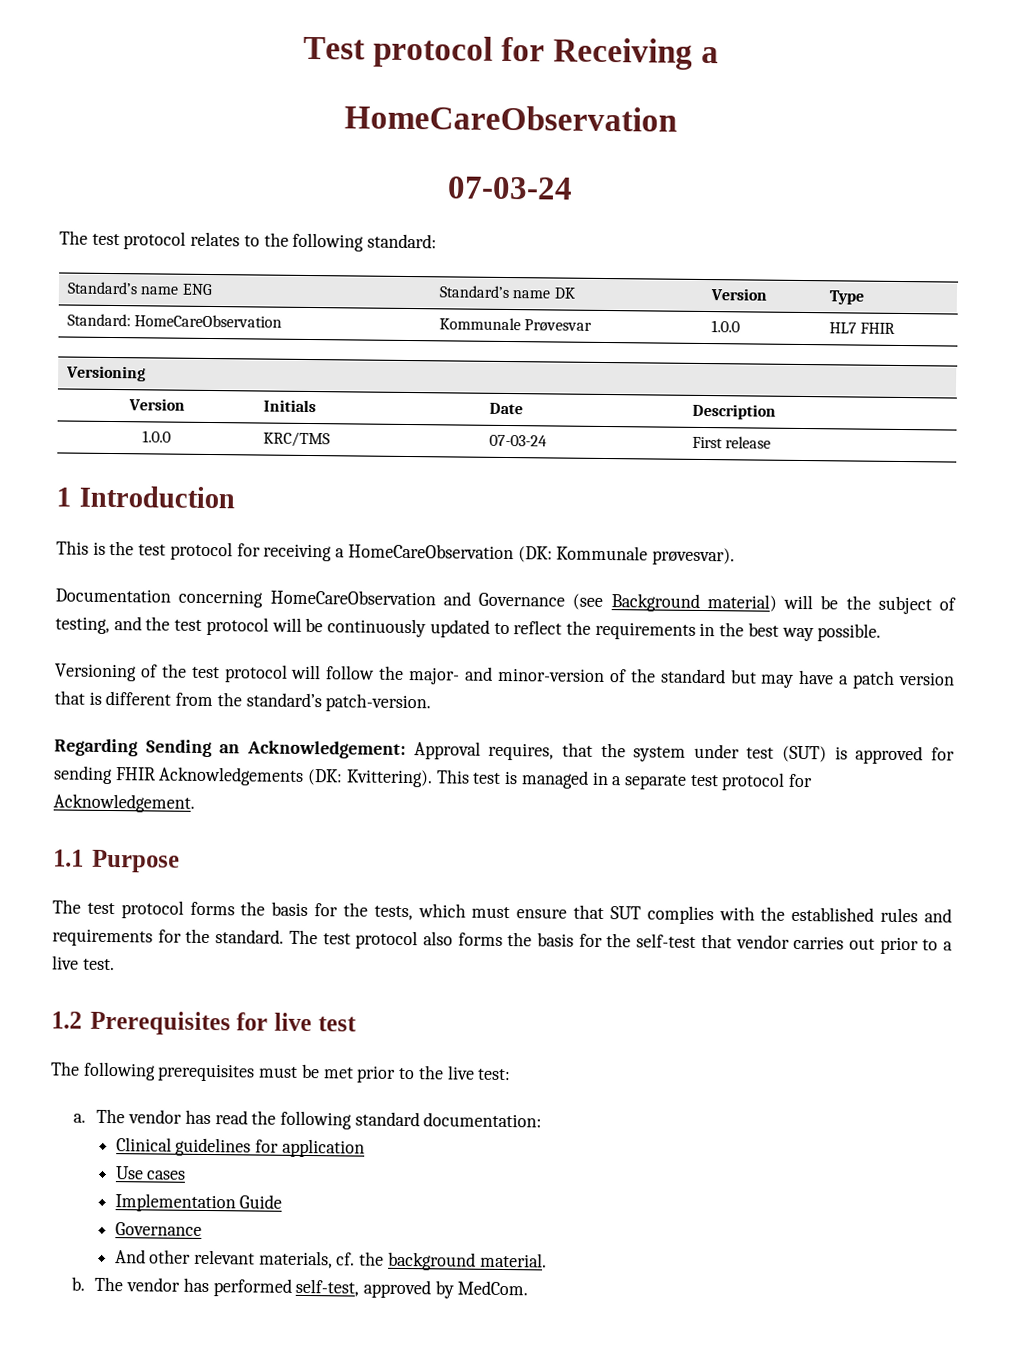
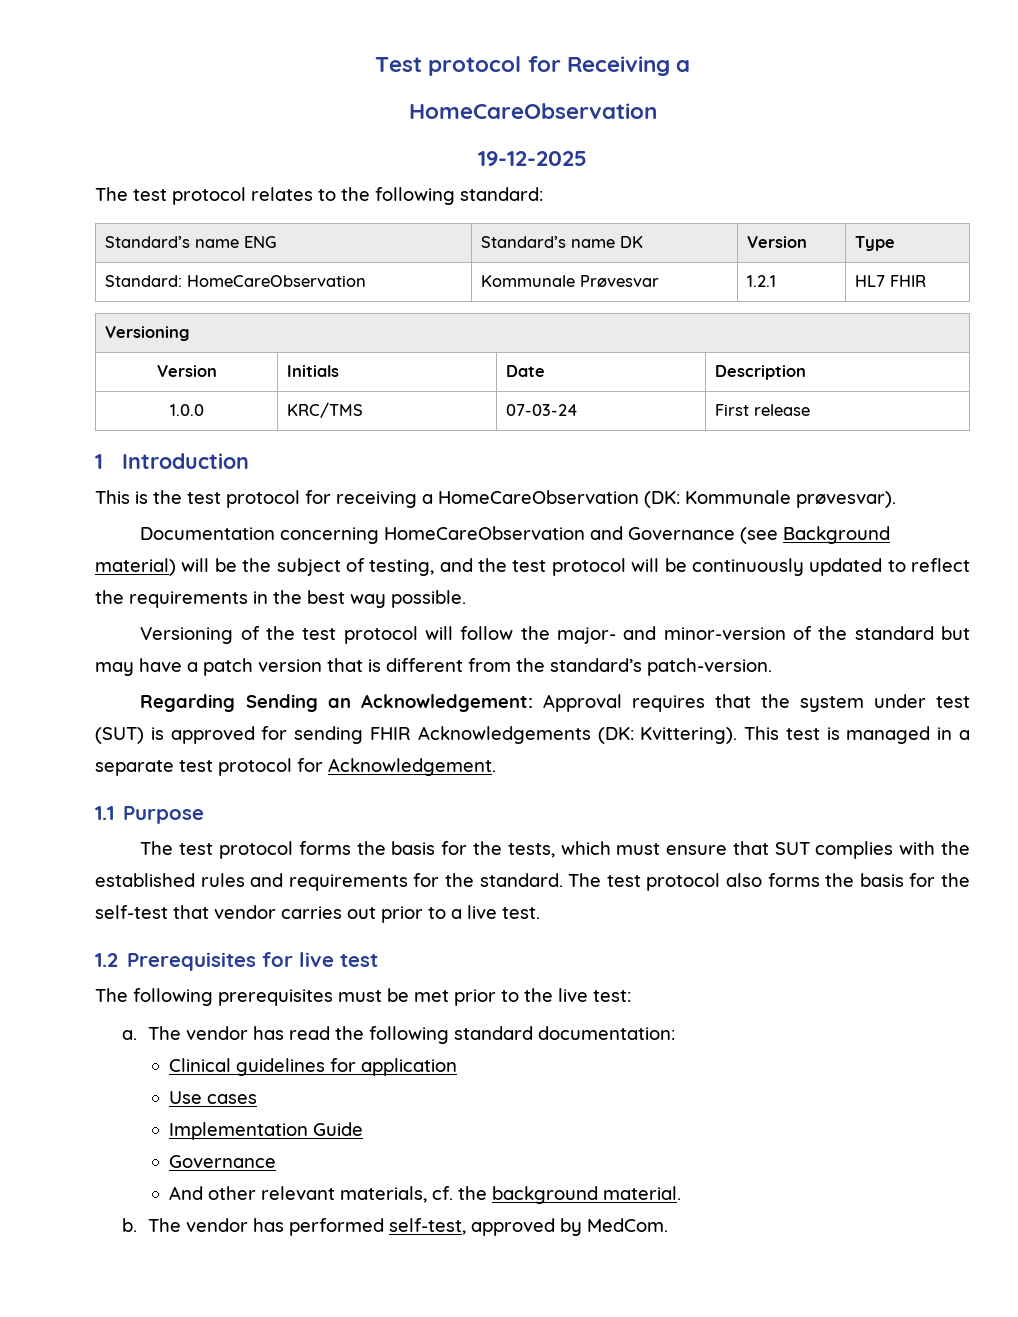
[446,176,573,200] 07-03-24 -> [478,151,587,166] 19-12-2025
[710,320,740,333] 1.0.0 -> [747,275,777,287] 1.2.1
[488,742,555,761] requires, -> [631,695,705,712] requires

